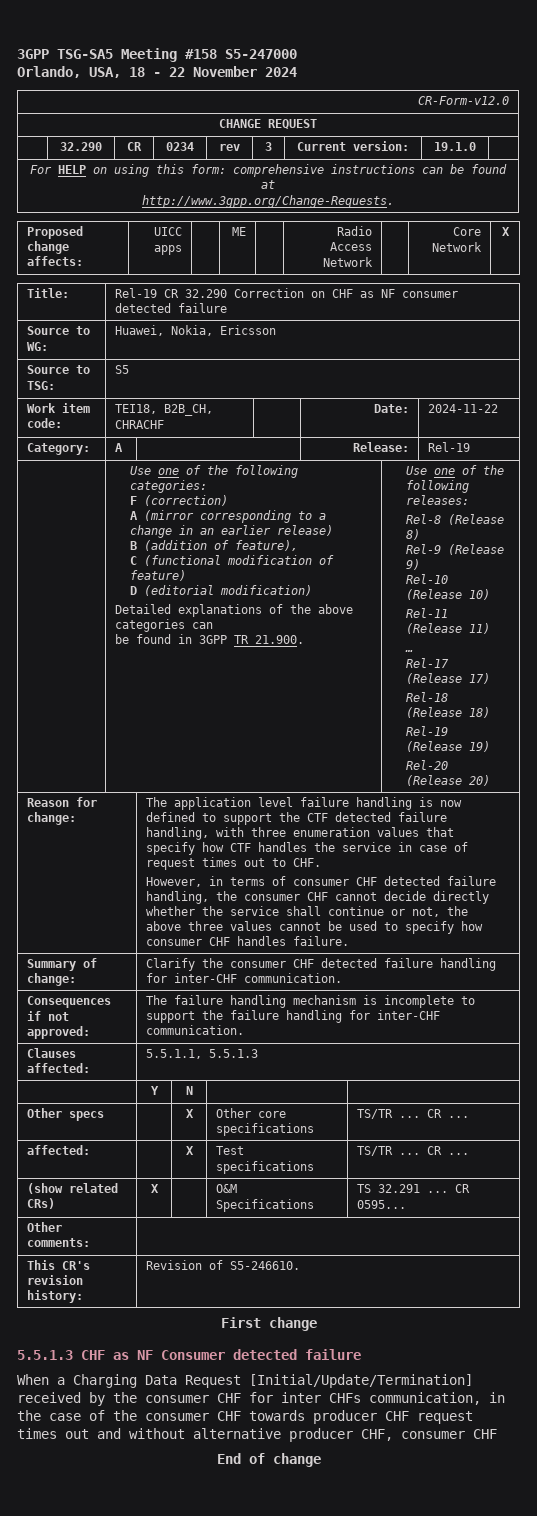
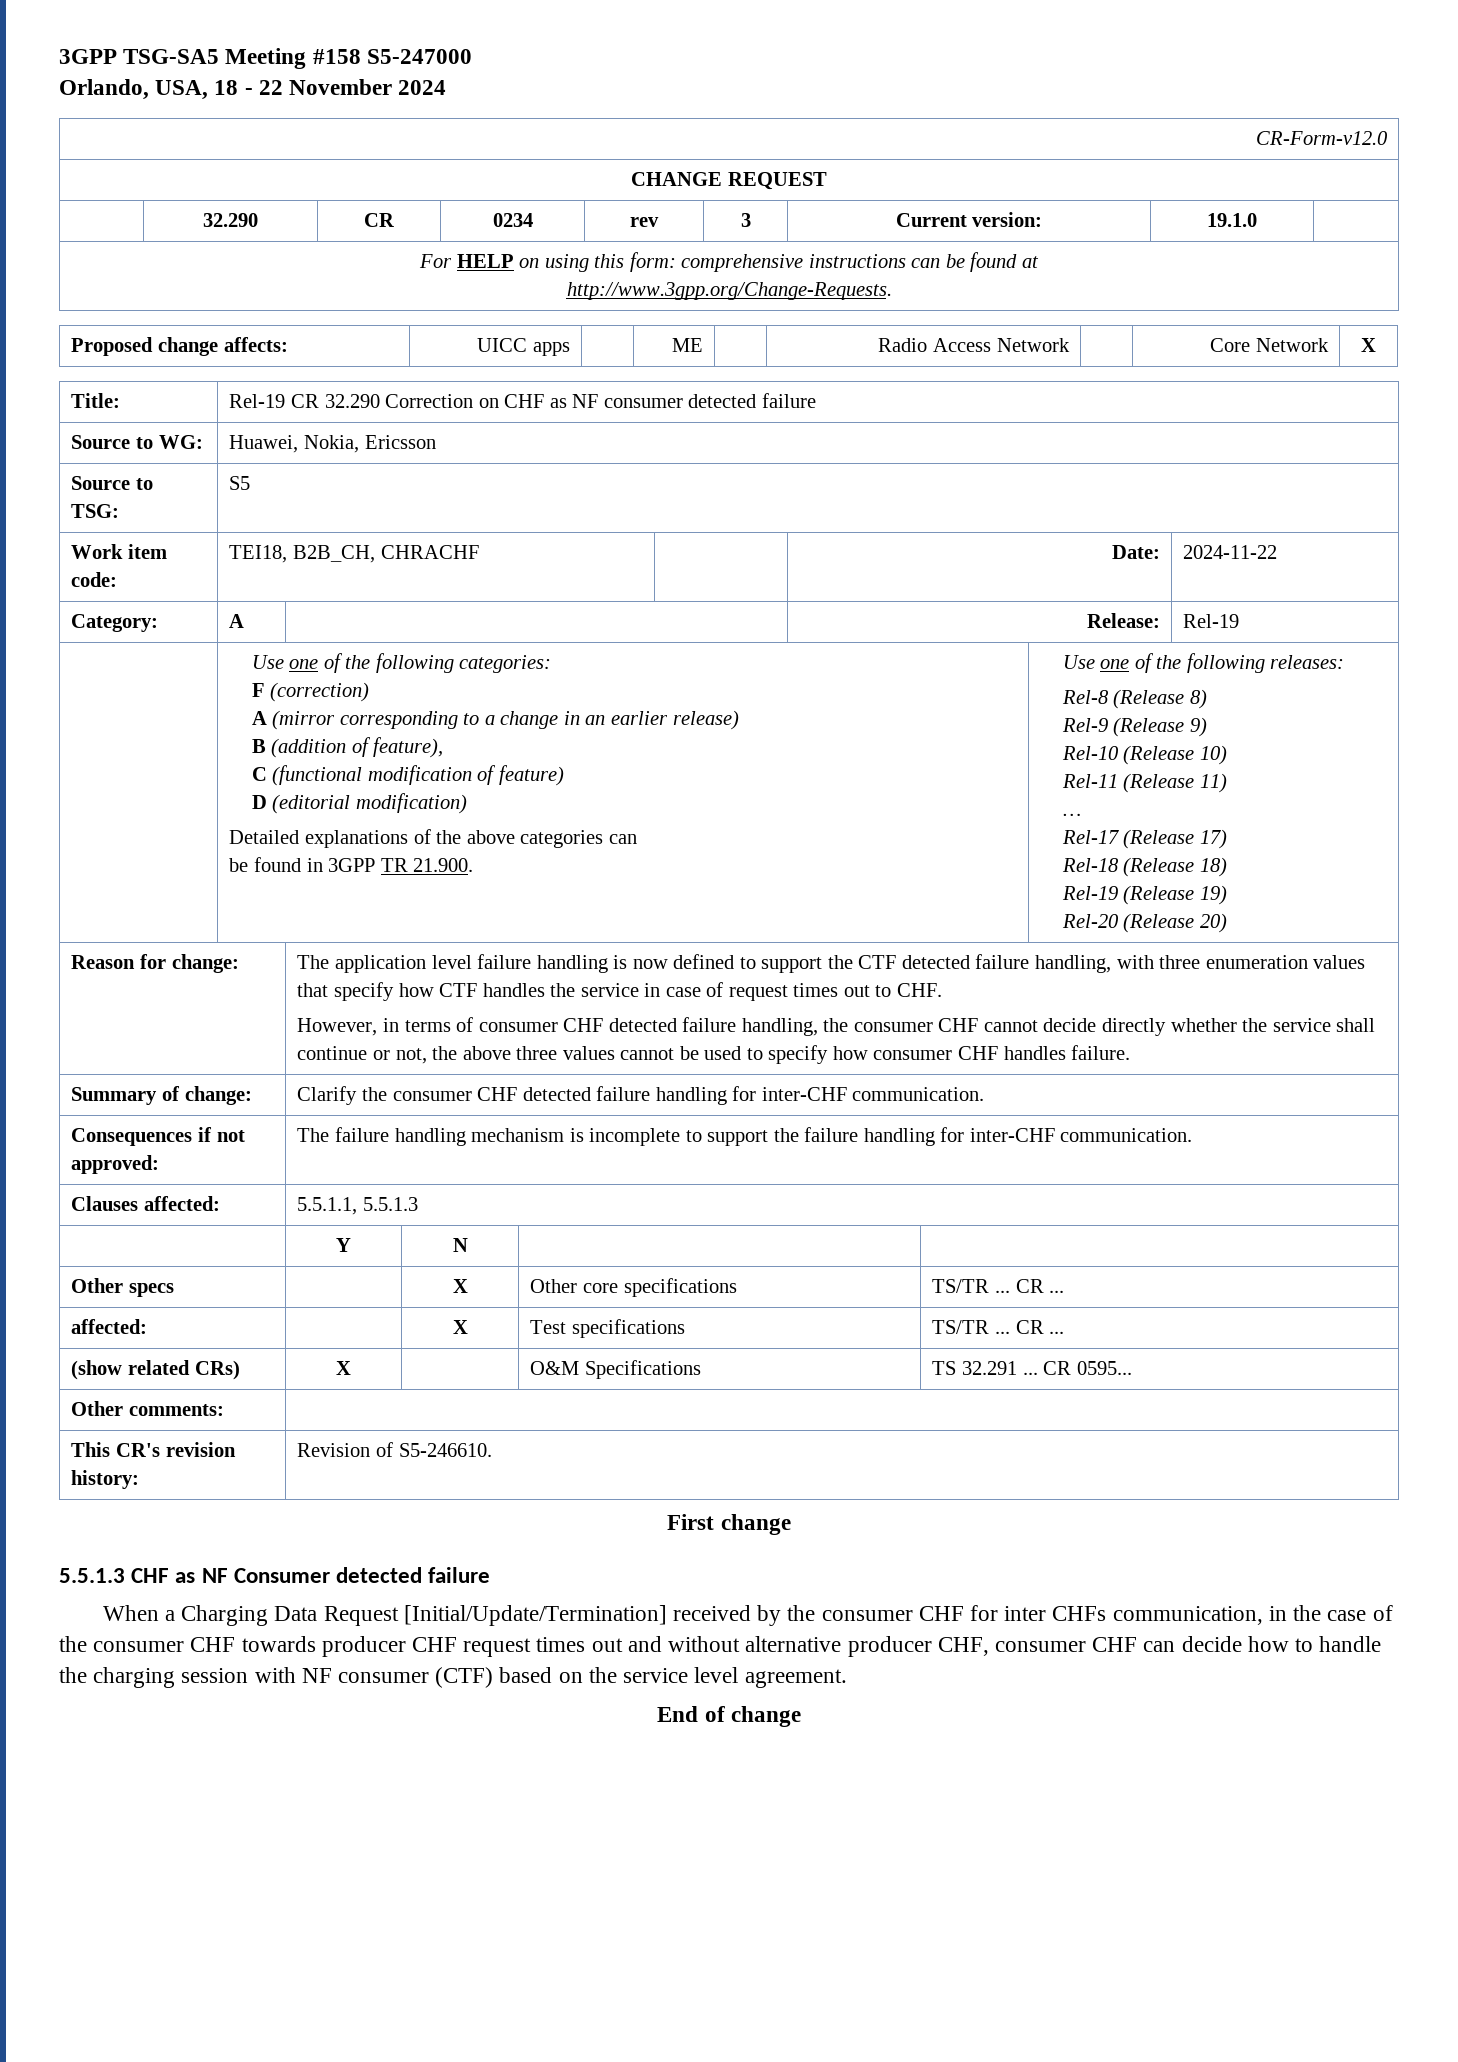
(497, 1434) none -> [1143,1636,1382,1652] [59,1667,847,1688] can decide how to handle the charging session with NF consumer (CTF) based on the service level agreement.

